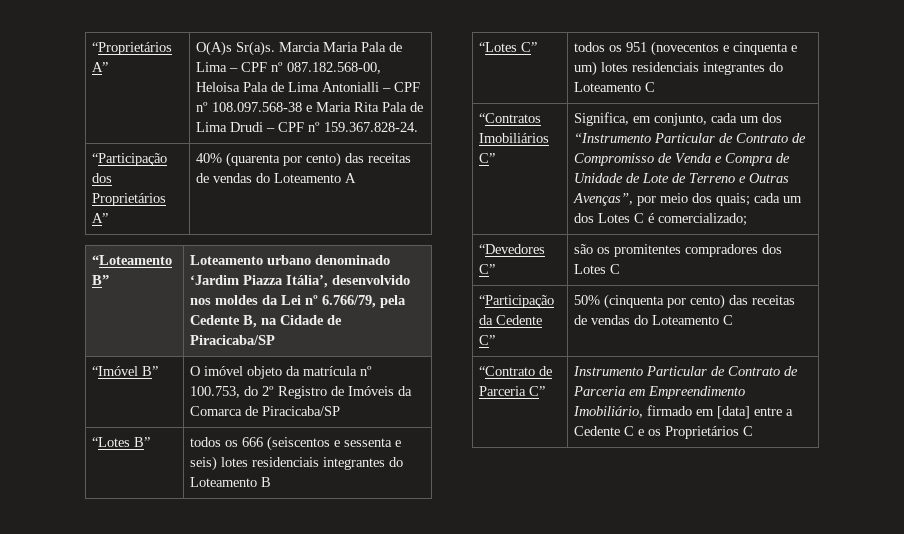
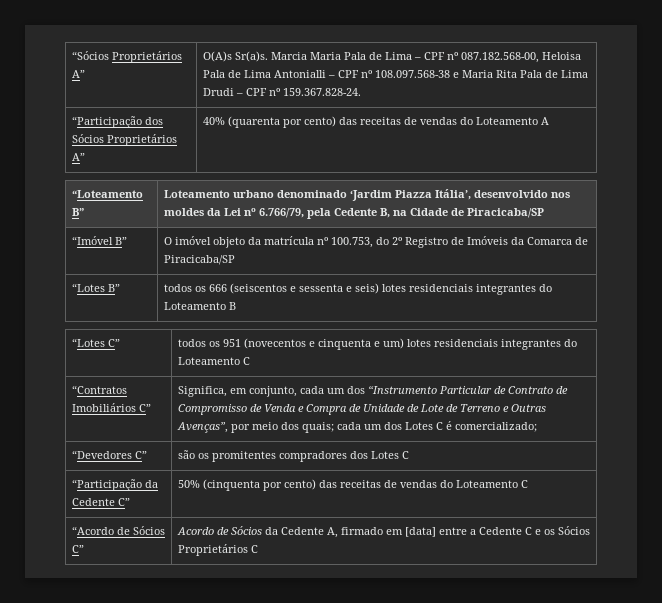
[92,42,173,55] “Proprietários -> [71,51,182,63] “Sócios Proprietários
(113, 178) none -> [71,134,104,143] Sócios
[479,366,553,376] [479,386,546,396] [573,366,799,376] [573,386,746,399] [573,406,644,418] “Contrato de Parceria C” | Instrumento Particular de Contrato de Parceria em Empreendimento Imobiliário, -> [71,526,165,535] [71,545,84,553] [176,526,338,538] “Acordo de Sócios C” | Acordo de Sócios da Cedente A,
(662, 432) none -> [557,526,590,535] Sócios

